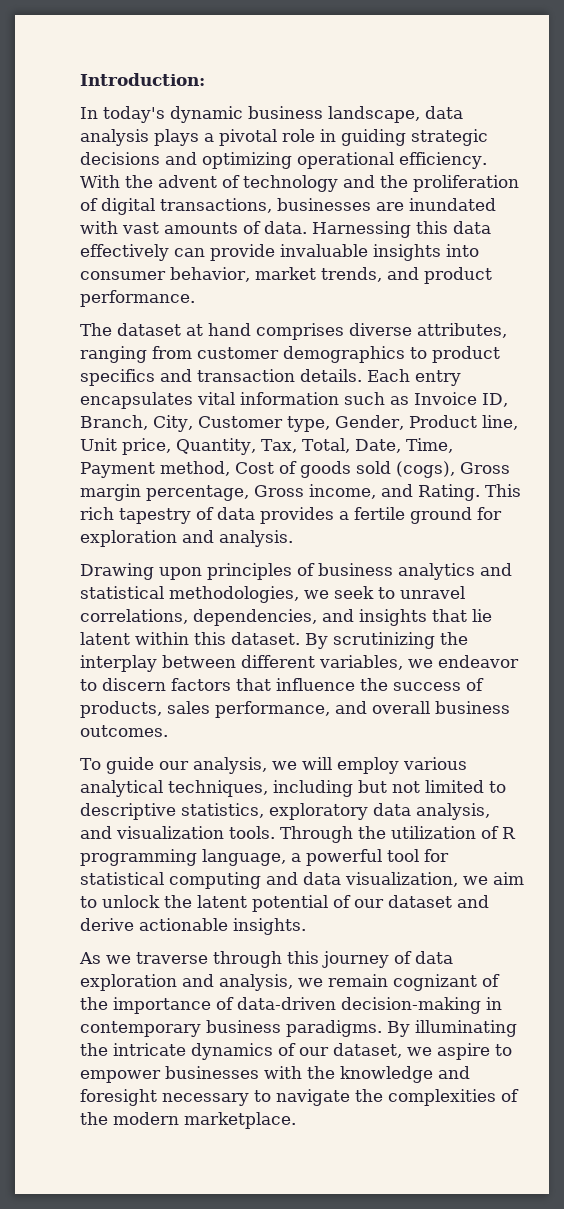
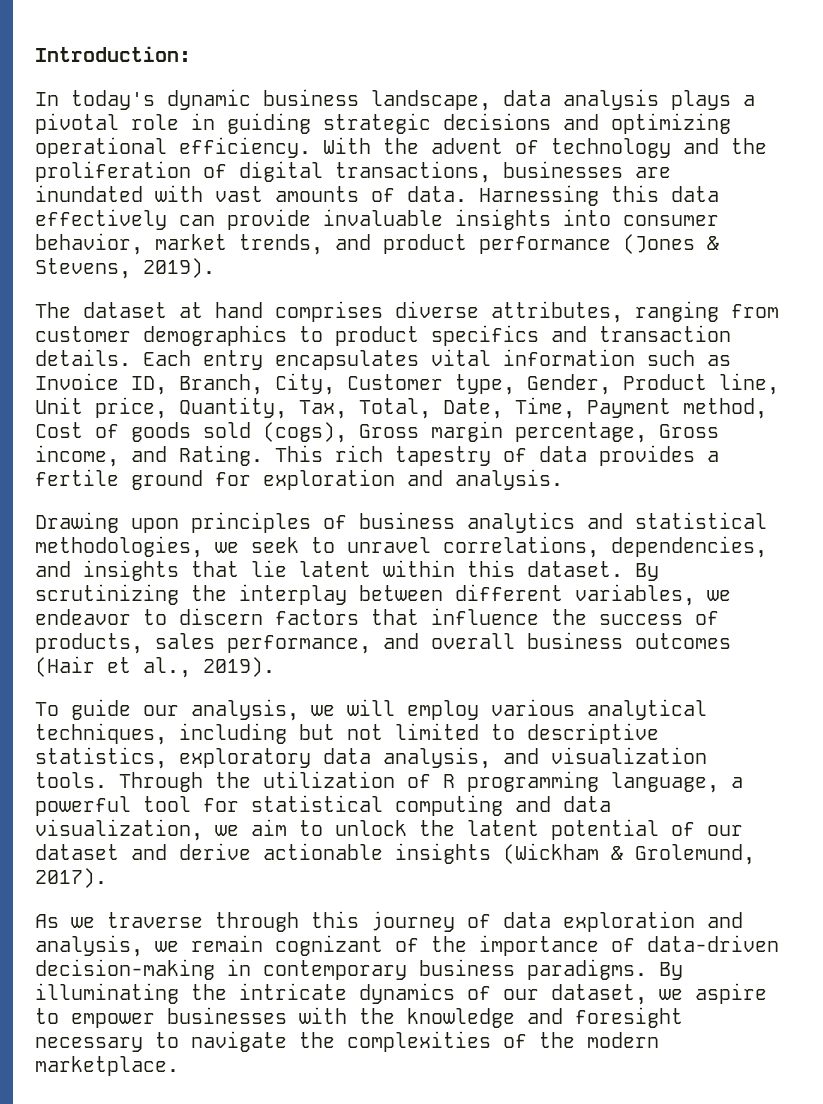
[80,290,195,307] performance. -> [479,234,719,254] [35,258,215,279] performance (Jones & Stevens, 2019).
[80,725,168,737] outcomes. -> [635,633,731,649] [35,656,275,678] outcomes (Hair et al., 2019).
[233,918,306,935] insights. -> [395,843,755,865] [35,868,107,888] insights (Wickham & Grolemund, 2017).

